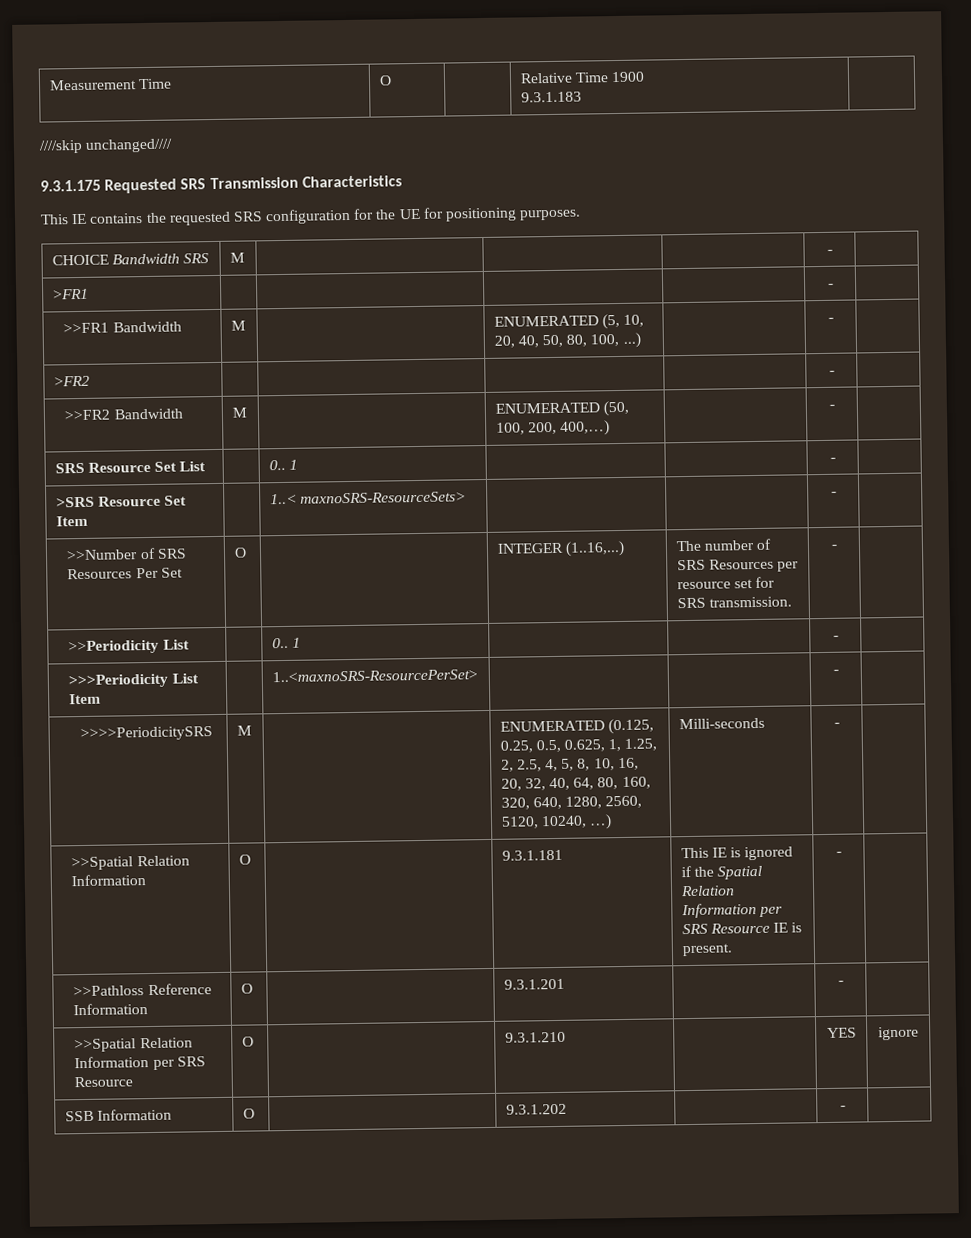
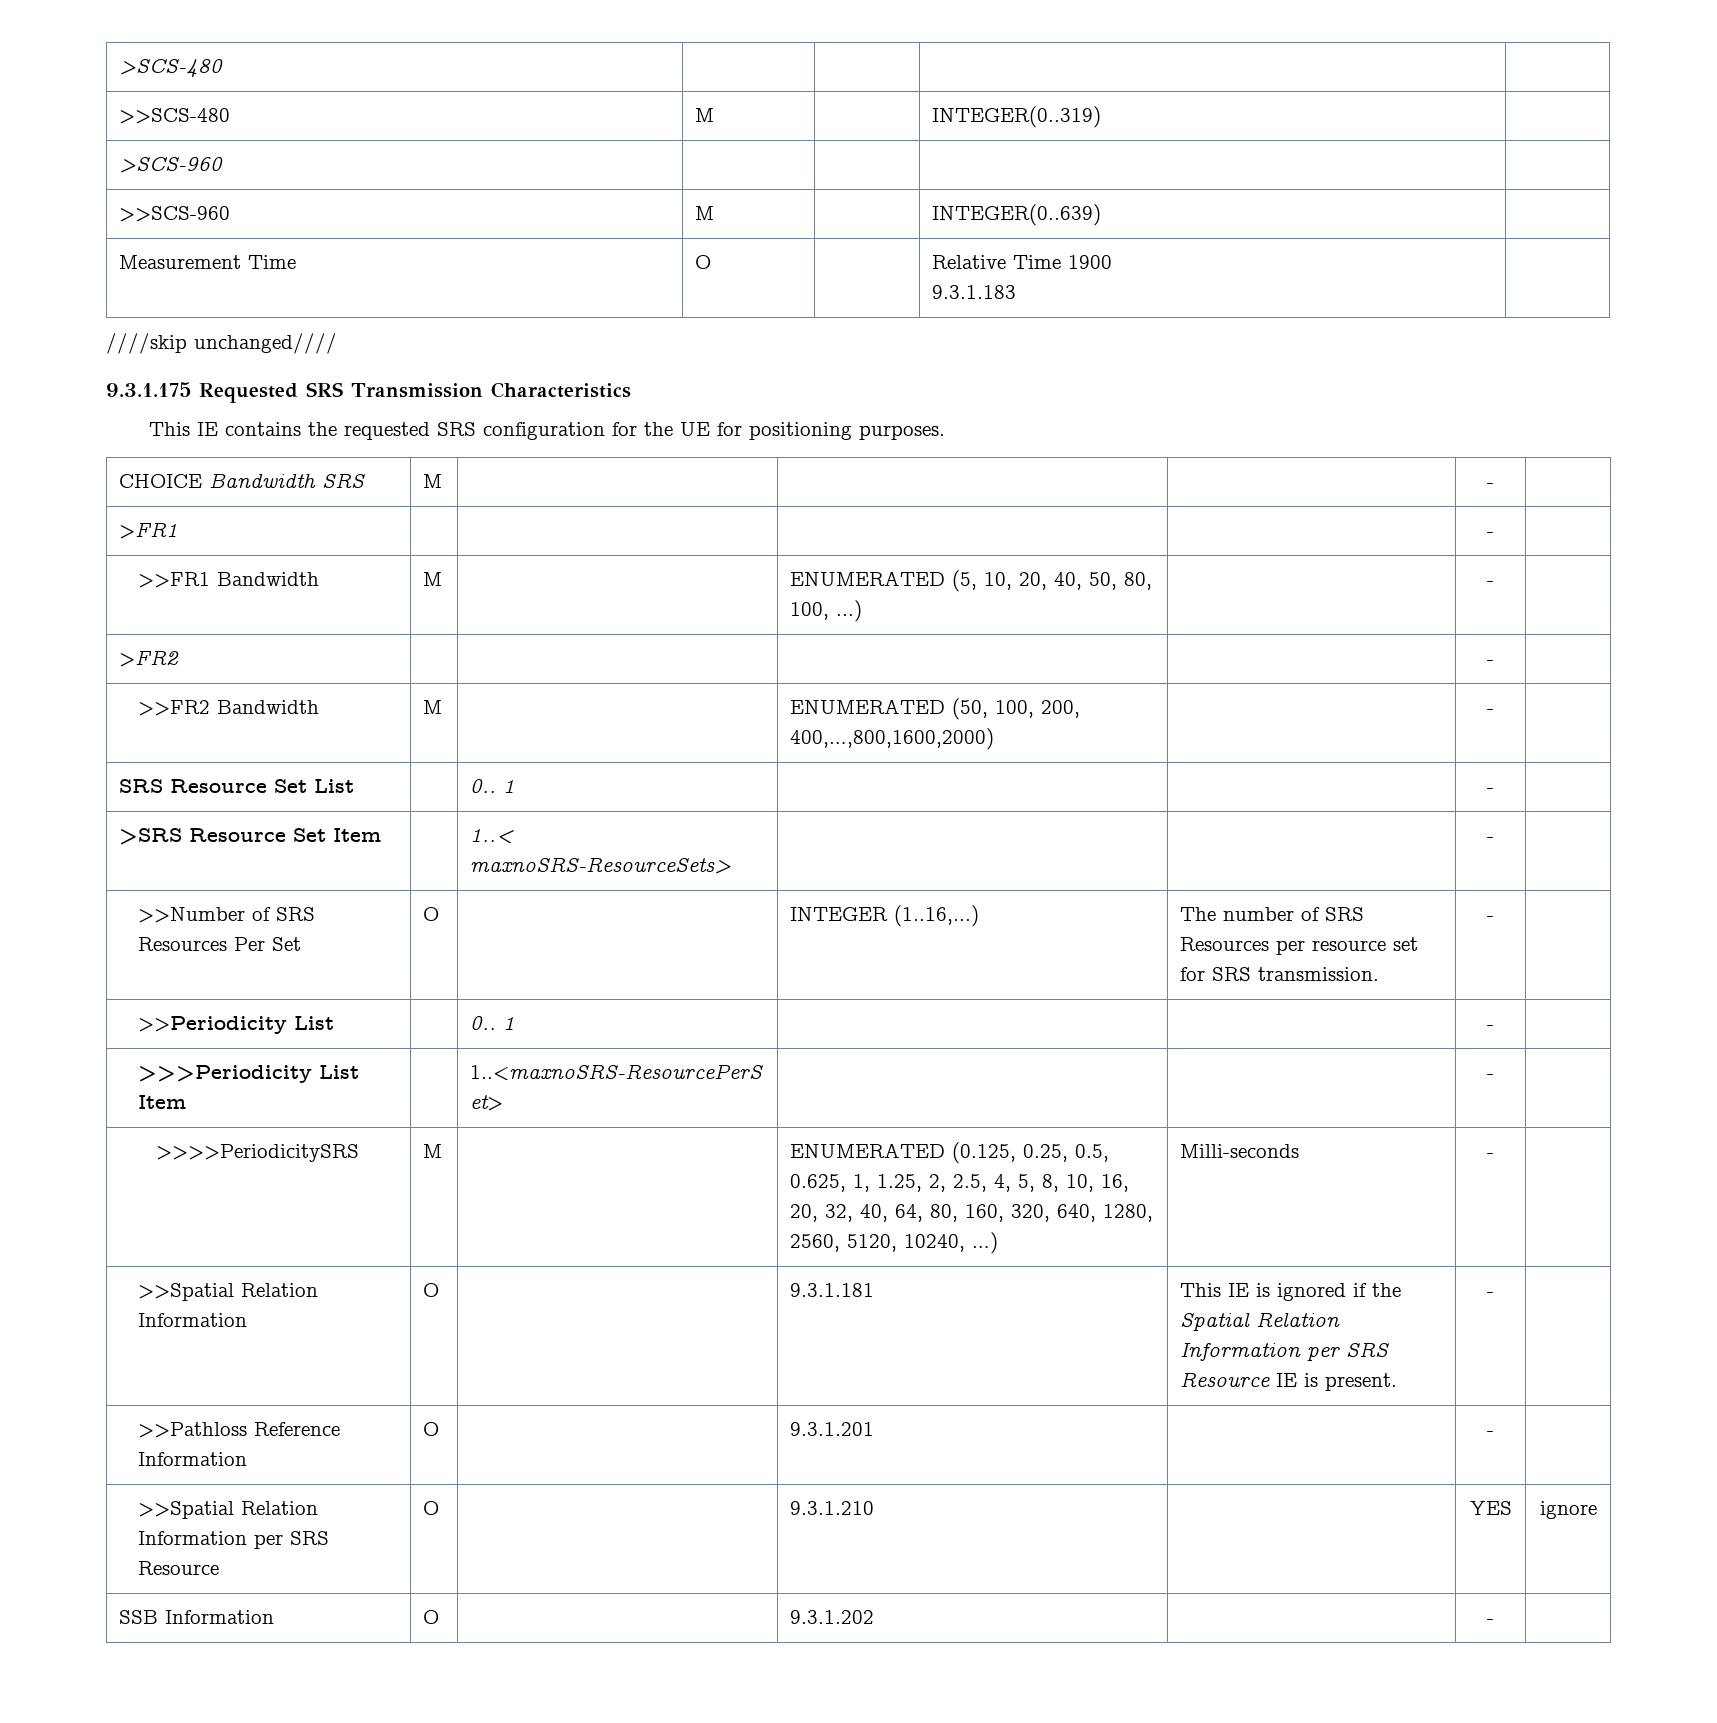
(48, 85) none -> [119,59,224,78] [119,108,231,124] [695,108,715,122] [932,106,1102,128] [119,157,224,173] [119,206,231,222] [695,206,715,220] [932,204,1102,226] >SCS-480 | | | | // >>SCS-480 | M | | INTEGER(0..319) | // >SCS-960 | | | | // >>SCS-960 | M | | INTEGER(0..639) | //
[559,420,610,436] 400,…) -> [790,728,995,750] 400,…,800,1600,2000)

